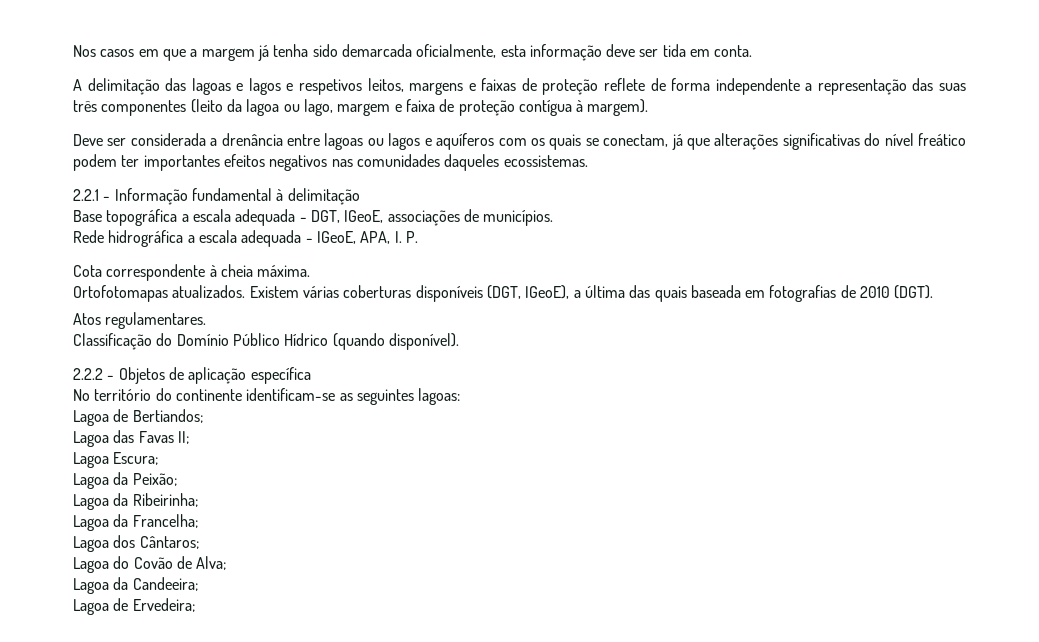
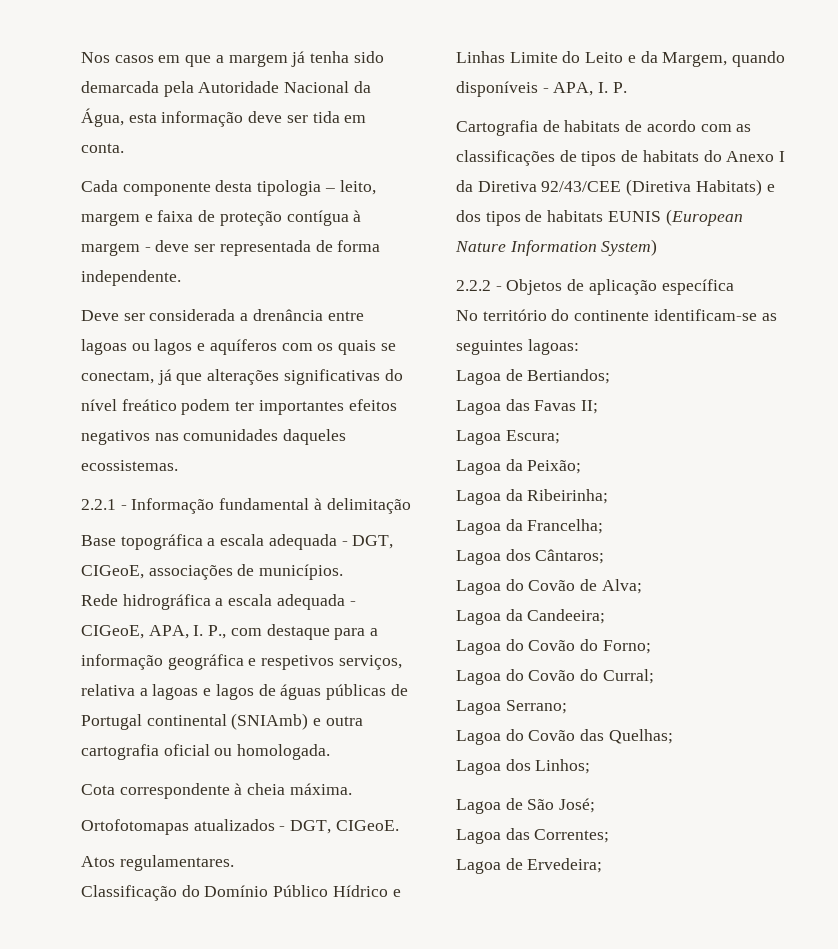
[416,44,497,58] oficialmente, -> [163,81,371,97] [81,108,124,127] pela Autoridade Nacional da Água,
[73,78,966,95] [73,99,333,116] A delimitação das lagoas e lagos e respetivos leitos, margens e faixas de proteção reflete de forma independente a representação das suas três componentes (leito da lagoa ou lago, -> [81,180,376,196] Cada componente desta tipologia – leito,
[587,99,649,116] margem). -> [81,240,381,256] [81,270,181,286] margem - deve ser representada de forma independente.
[344,210,384,223] IGeoE, -> [81,565,144,579] CIGeoE,
[316,231,418,244] IGeoE, APA, I. P. -> [81,624,379,640] [81,654,402,670] [81,684,408,700] [81,713,363,730] [81,744,331,760] CIGeoE, APA, I. P., com destaque para a informação geográfica e respetivos serviços, relativa a lagoas e lagos de águas públicas de Portugal continental (SNIAmb) e outra cartografia oficial ou homologada.
[172,285,934,302] atualizados. Existem várias coberturas disponíveis (DGT, IGeoE), a última das quais baseada em fotografias de 2010 (DGT). -> [193,819,399,834] atualizados - DGT, CIGeoE.
[332,333,459,350] (quando disponível). -> [392,889,401,897] [456,51,786,67] [456,81,627,97] [456,120,752,136] [456,150,786,166] [456,179,775,196] [456,209,743,226] [455,239,658,256] e Linhas Limite do Leito e da Margem, quando disponíveis - APA, I. P. // Cartografia de habitats de acordo com as classificações de tipos de habitats do Anexo I da Diretiva 92/43/CEE (Diretiva Habitats) e dos tipos de habitats EUNIS (European Nature Information System)
(198, 584) none -> [456,639,651,655] [456,669,654,685] [456,700,567,715] [456,729,673,745] [456,759,591,775] [456,798,596,814] [456,828,610,844] // Lagoa do Covão do Forno; // Lagoa do Covão do Curral; // Lagoa Serrano; // Lagoa do Covão das Quelhas; // Lagoa dos Linhos; // Lagoa de São José; // Lagoa das Correntes;

